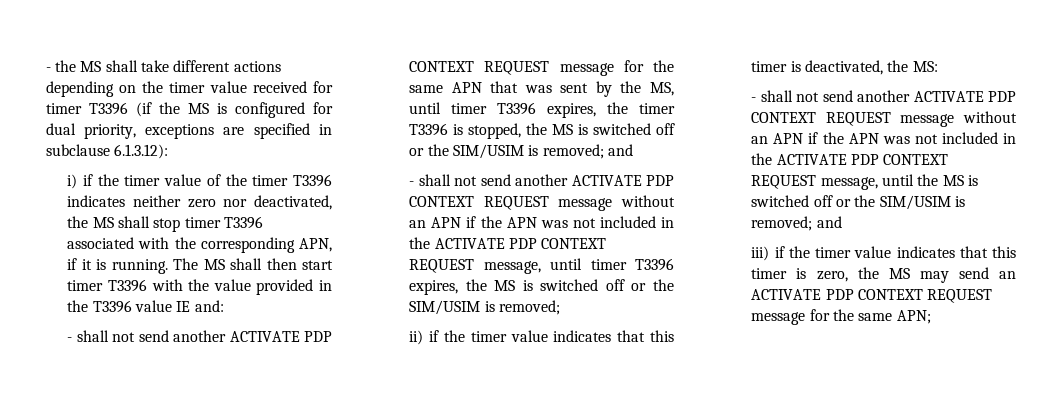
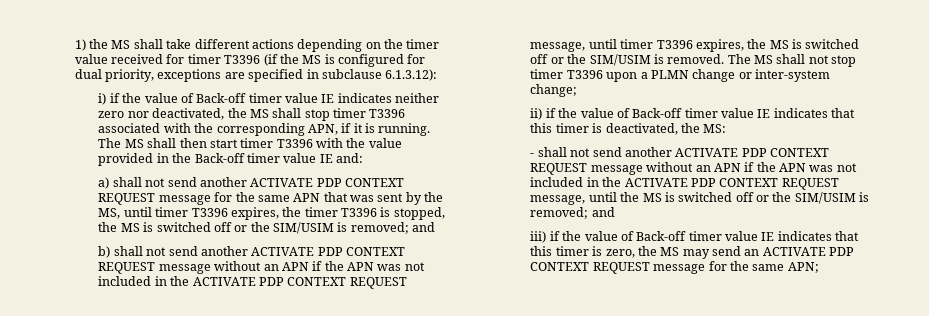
[45,67,51,72] - -> [74,39,86,51] 1)
[124,174,332,187] timer value of the timer T3396 -> [144,93,335,103] value of Back-off timer value IE
[92,300,132,313] T3396 -> [194,153,280,163] Back-off timer
[67,337,73,342] - -> [98,177,110,189] a)
[409,181,415,186] - -> [98,246,111,258] b)
[498,300,560,315] removed; -> [667,54,857,67] [530,69,831,82] [530,84,578,97] removed. The MS shall not stop timer T3396 upon a PLMN change or inter-system change;
[470,330,548,342] timer value -> [580,108,771,118] value of Back-off timer value IE
[815,246,892,258] timer value -> [584,231,775,241] value of Back-off timer value IE

